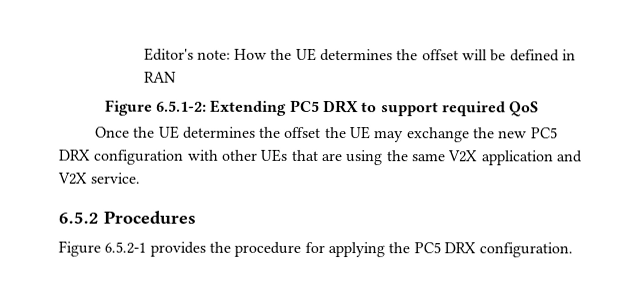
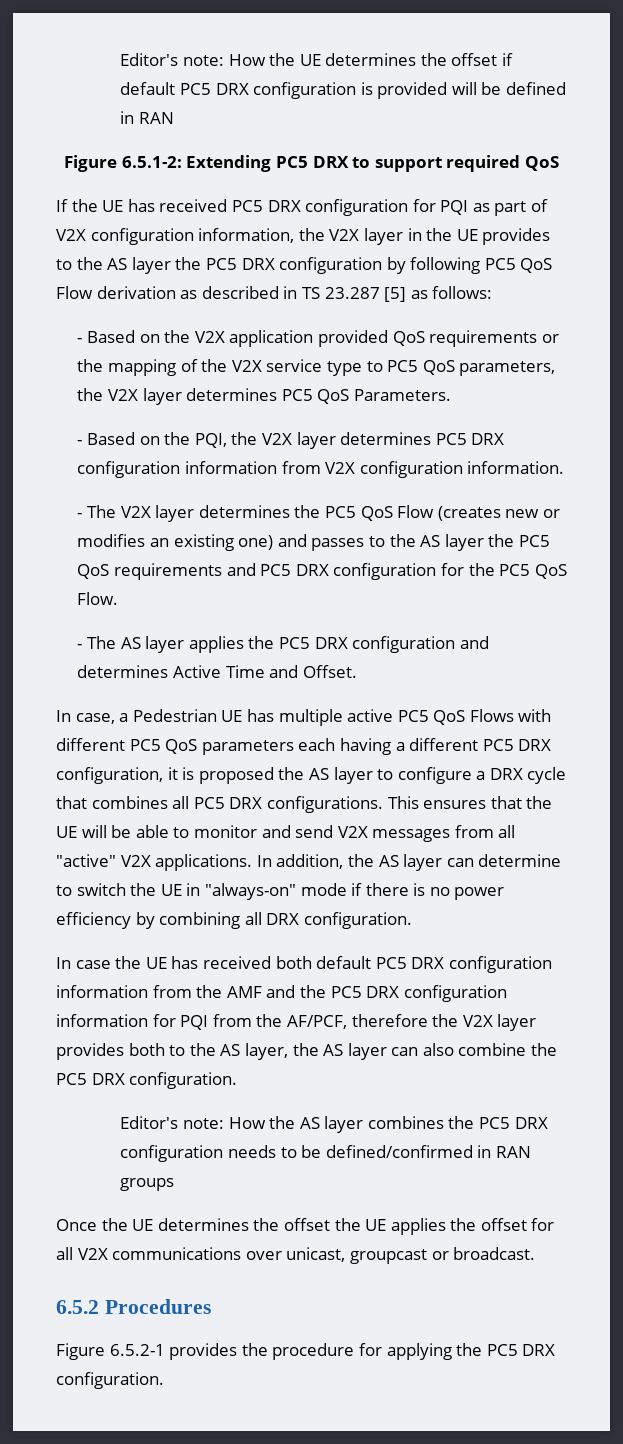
(459, 55) none -> [502,53,514,66] [120,82,448,99] if default PC5 DRX configuration is provided
(540, 109) none -> [56,199,549,216] [56,228,551,245] [56,257,553,274] [56,286,493,302] [77,330,559,347] [77,359,556,376] [77,388,451,405] [77,432,505,449] [77,461,565,478] [77,505,560,522] [77,534,550,551] [77,563,567,580] [77,592,119,605] [77,636,489,653] [77,665,357,678] [56,709,552,726] [56,738,552,755] [56,767,567,784] [56,796,553,813] [56,825,516,842] [56,854,562,871] [56,883,505,900] [56,912,412,929] [56,956,552,973] [56,985,507,1002] [56,1014,537,1031] [56,1043,558,1060] [56,1072,238,1089] [120,1116,548,1133] [120,1145,531,1162] [120,1178,175,1191] // If the UE has received PC5 DRX configuration for PQI as part of V2X configuration information, the V2X layer in the UE provides to the AS layer the PC5 DRX configuration by following PC5 QoS Flow derivation as described in TS 23.287 [5] as follows: // - Based on the V2X application provided QoS requirements or the mapping of the V2X service type to PC5 QoS parameters, the V2X layer determines PC5 QoS Parameters. // - Based on the PQI, the V2X layer determines PC5 DRX configuration information from V2X configuration information. // - The V2X layer determines the PC5 QoS Flow (creates new or modifies an existing one) and passes to the AS layer the PC5 QoS requirements and PC5 DRX configuration for the PC5 QoS Flow. // - The AS layer applies the PC5 DRX configuration and determines Active Time and Offset. // In case, a Pedestrian UE has multiple active PC5 QoS Flows with different PC5 QoS parameters each having a different PC5 DRX configuration, it is proposed the AS layer to configure a DRX cycle that combines all PC5 DRX configurations. This ensures that the UE will be able to monitor and send V2X messages from all "active" V2X applications. In addition, the AS layer can determine to switch the UE in "always-on" mode if there is no power efficiency by combining all DRX configuration. // In case the UE has received both default PC5 DRX configuration information from the AMF and the PC5 DRX configuration information for PQI from the AF/PCF, therefore the V2X layer provides both to the AS layer, the AS layer can also combine the PC5 DRX configuration. // Editor's note: How the AS layer combines the PC5 DRX configuration needs to be defined/confirmed in RAN groups
[374,127,558,143] [58,148,582,166] [57,172,141,185] may exchange the new PC5 DRX configuration with other UEs that are using the same V2X application and V2X service. -> [390,1218,555,1235] [56,1247,536,1264] applies the offset for all V2X communications over unicast, groupcast or broadcast.

